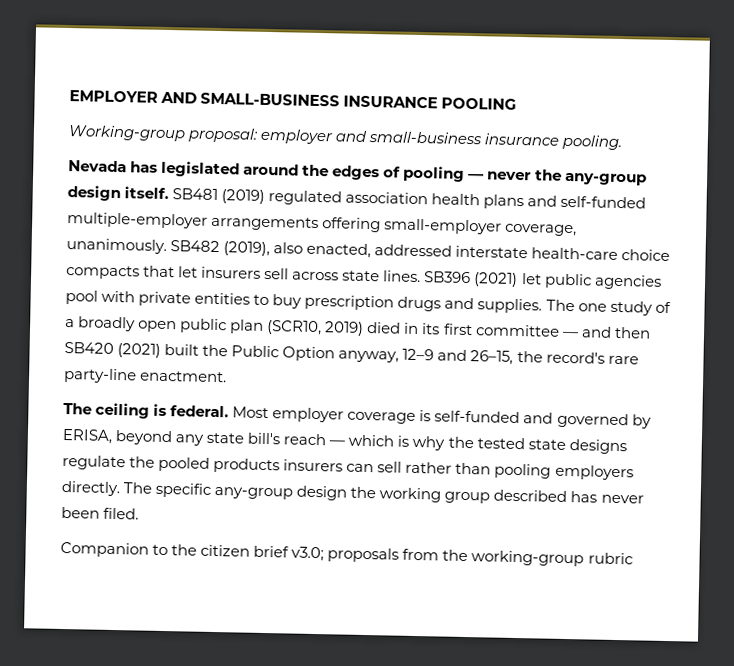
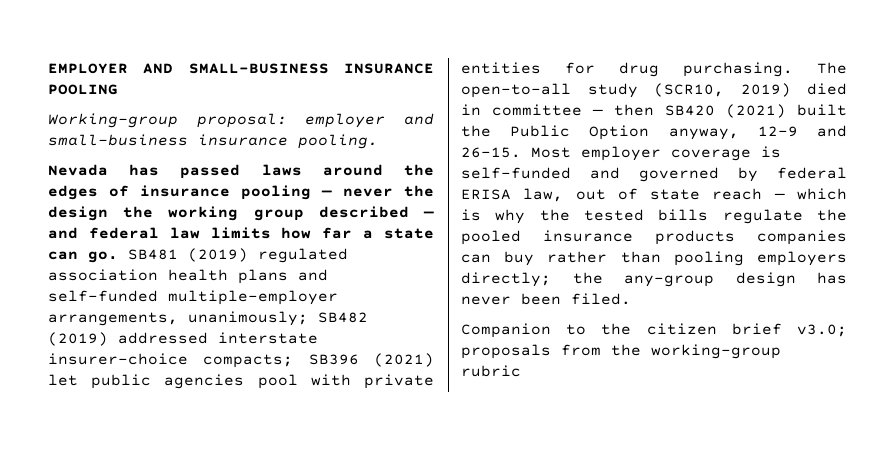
[161,160,241,178] legislated -> [180,164,302,179] passed laws
(402, 172) none -> [140,185,230,197] insurance
[564,172,647,186] [67,185,170,202] any-group design itself. -> [48,206,434,221] [48,227,434,239] [48,251,118,263] design the working group described — and federal law limits how far a state can go.
[211,215,578,237] [66,238,671,262] [66,265,422,283] arrangements offering small-employer coverage, unanimously. SB482 (2019), also enacted, addressed interstate health-care choice compacts that let insurers sell across state lines. -> [48,311,368,326] [48,332,318,346] [48,353,294,368] arrangements, unanimously; SB482 (2019) addressed interstate insurer-choice compacts;
[253,294,671,316] [65,316,265,334] to buy prescription drugs and supplies. The one study of a broadly open public plan -> [565,62,847,77] [461,83,638,98] for drug purchasing. The open-to-all study
[421,323,473,336] its first -> (481, 110) none
[580,326,612,338] and -> (603, 112) none
[470,350,639,365] [63,367,228,384] [63,402,230,419] 26–15, the record's rare party-line enactment. // The ceiling is federal. -> [461,147,521,158] 26–15.
[62,428,281,446] ERISA, beyond any state bill's -> [777,167,847,179] [461,188,701,202] federal ERISA law, out of state
[527,439,627,455] state designs -> [658,209,709,221] bills
[213,457,634,481] [61,480,568,504] products insurers can sell rather than pooling employers directly. The specific any-group design the working group described -> [543,230,847,245] [461,251,847,266] [461,272,796,287] insurance products companies can buy rather than pooling employers directly; the any-group design

